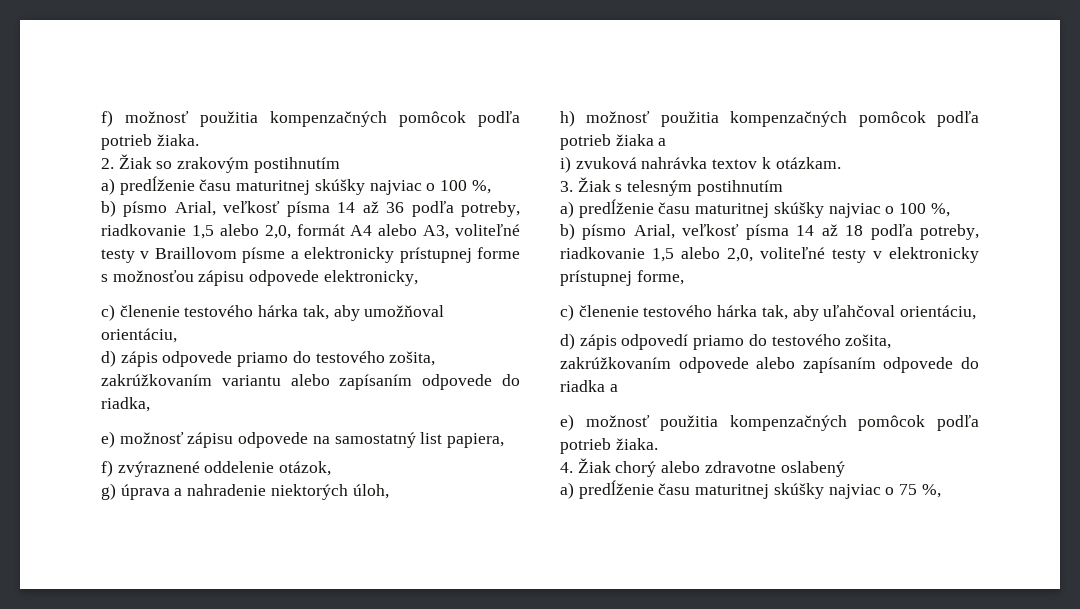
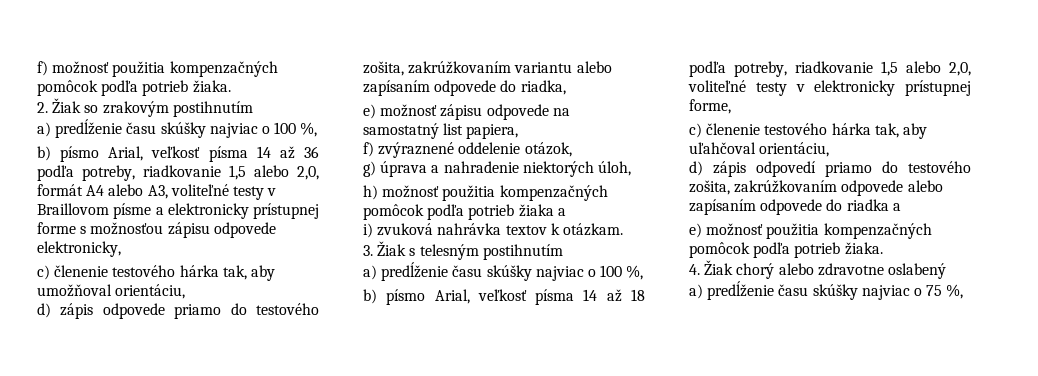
[236,180,311,195] maturitnej -> (157, 128) none
[695,203,770,218] maturitnej -> (483, 271) none
[695,484,770,499] maturitnej -> (809, 290) none

